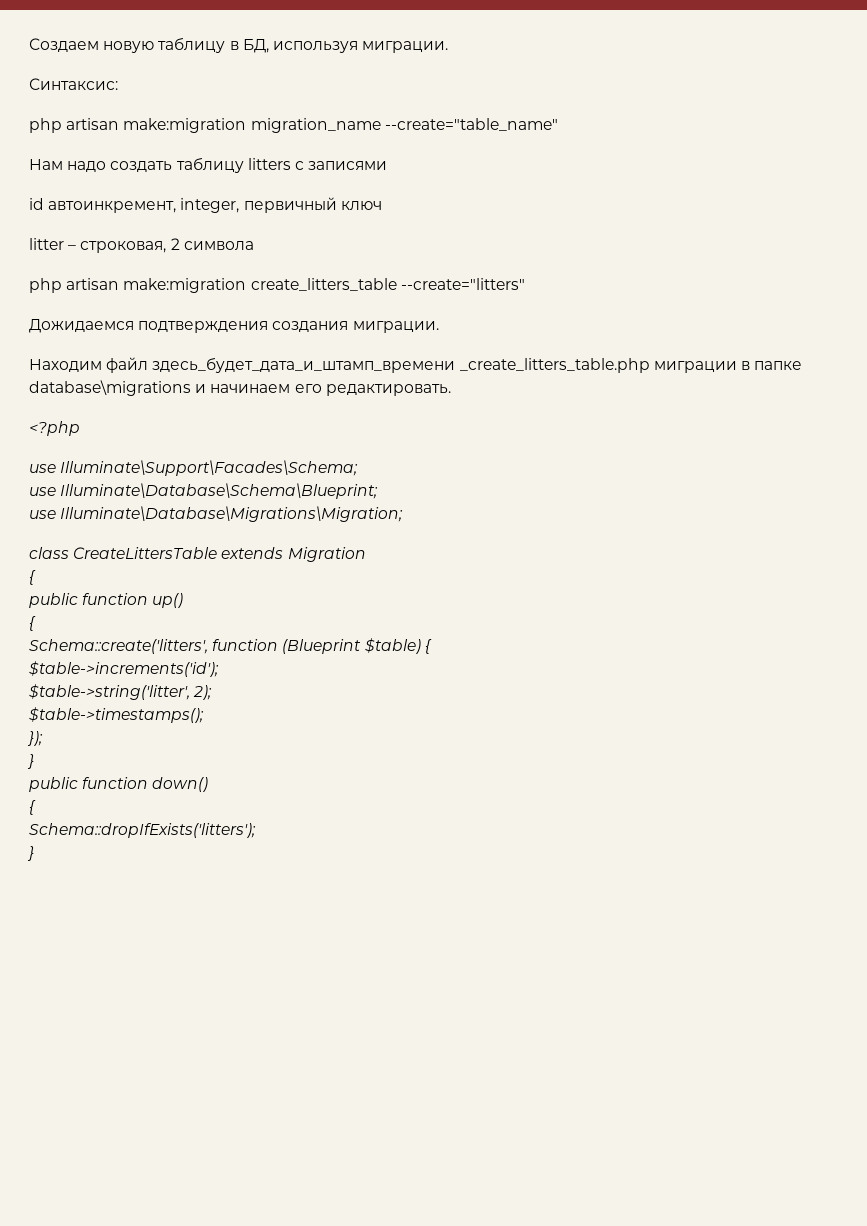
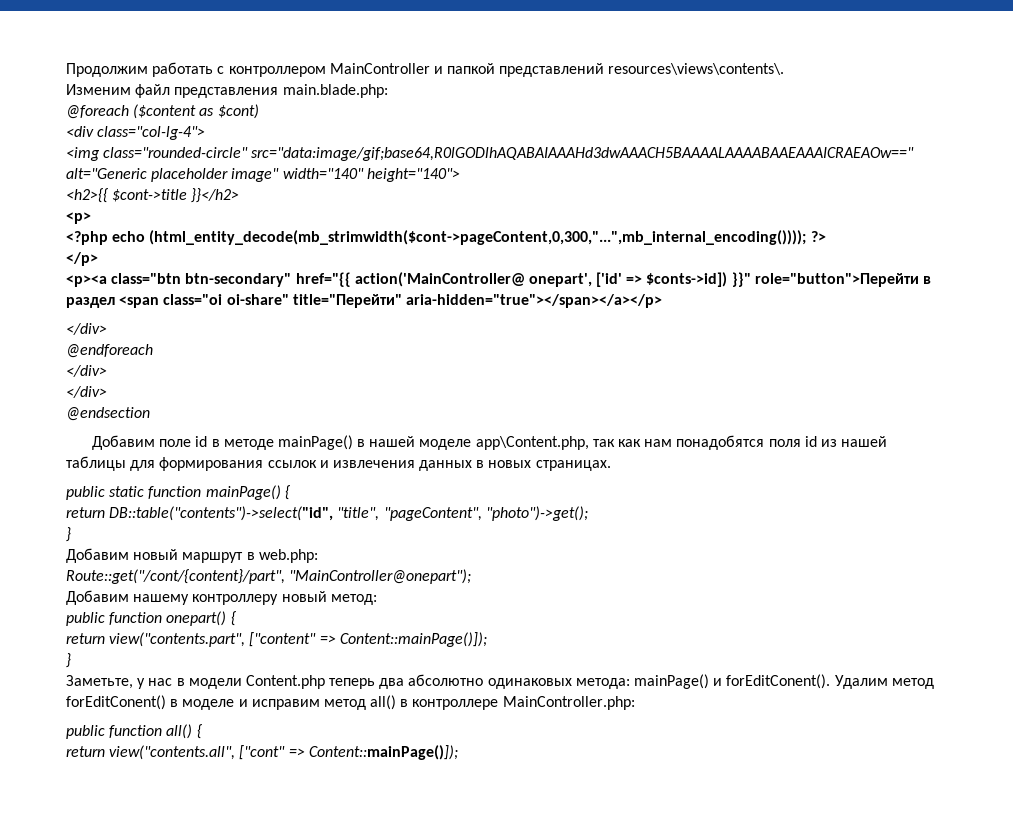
[29,37,449,53] [29,78,118,90] [29,118,558,133] [29,157,388,173] [29,197,382,213] [29,238,254,253] [29,278,525,293] [29,319,439,333] [29,357,803,373] [29,380,451,396] [29,421,80,436] [29,460,359,476] [29,483,379,499] [29,506,404,522] [29,547,366,562] [29,570,36,585] [29,593,184,608] [29,616,36,631] [29,638,432,654] [29,661,219,677] [29,684,213,700] [29,707,204,723] [27,731,43,746] [27,754,34,769] [29,777,209,792] [29,800,36,815] [29,823,256,838] [27,846,34,861] Создаем новую таблицу в БД, используя миграции. // Синтаксис: // php artisan make:migration migration_name --create="table_name" // Нам надо создать таблицу litters с записями // id автоинкремент, integer, первичный ключ // litter – строковая, 2 символа // php artisan make:migration create_litters_table --create="litters" // Дожидаемся подтверждения создания миграции. // Находим файл здесь_будет_дата_и_штамп_времени _create_litters_table.php миграции в папке database\migrations и начинаем его редактировать. // <?php // use Illuminate\Support\Facades\Schema; // use Illuminate\Database\Schema\Blueprint; // use Illuminate\Database\Migrations\Migration; // class CreateLittersTable extends Migration // { // public function up() // { // Schema::create('litters', function (Blueprint $table) { // $table->increments('id'); // $table->string('litter', 2); // $table->timestamps(); // }); // } // public function down() // { // Schema::dropIfExists('litters'); // } -> [66,62,785,77] [66,84,388,98] [66,104,259,119] [66,126,206,140] [66,147,915,161] [66,168,460,182] [66,188,240,203] [66,212,91,224] [66,230,826,245] [66,252,98,266] [66,272,932,287] [66,294,662,308] [66,323,107,335] [66,344,153,358] [66,365,107,377] [66,386,107,398] [66,407,150,421] [91,435,888,450] [66,456,611,471] [66,485,290,500] [66,506,588,521] [66,527,71,542] [66,548,318,563] [66,569,472,584] [66,590,377,605] [66,611,236,626] [66,632,487,647] [66,653,71,668] [66,674,934,689] [66,695,635,710] [66,724,202,739] [66,745,458,760] Продолжим работать с контроллером MainController и папкой представлений resources\views\contents\. // Изменим файл представления main.blade.php: // @foreach ($content as $cont) // <div class="col-lg-4"> // <img class="rounded-circle" src="data:image/gif;base64,R0lGODlhAQABAIAAAHd3dwAAACH5BAAAALAAAABAAEAAAICRAEAOw==" alt="Generic placeholder image" width="140" height="140"> // <h2>{{ $cont->title }}</h2> // <p> // <?php echo (html_entity_decode(mb_strimwidth($cont->pageContent,0,300,"...",mb_internal_encoding()))); ?> // </p> // <p><a class="btn btn-secondary" href="{{ action('MainController@ onepart', ['id' => $conts->id]) }}" role="button">Перейти в раздел <span class="oi oi-share" title="Перейти" aria-hidden="true"></span></a></p> // </div> // @endforeach // </div> // </div> // @endsection // Добавим поле id в методе mainPage() в нашей моделе app\Content.php, так как нам понадобятся поля id из нашей таблицы для формирования ссылок и извлечения данных в новых страницах. // public static function mainPage() { // return DB::table("contents")->select("id", "title", "pageContent", "photo")->get(); // } // Добавим новый маршрут в web.php: // Route::get("/cont/{content}/part", "MainController@onepart"); // Добавим нашему контроллеру новый метод: // public function onepart() { // return view("contents.part", ["content" => Content::mainPage()]); // } // Заметьте, у нас в модели Content.php теперь два абсолютно одинаковых метода: mainPage() и forEditConent(). Удалим метод forEditConent() в моделе и исправим метод all() в контроллере MainController.php: // public function all() { // return view("contents.all", ["cont" => Content::mainPage()]);

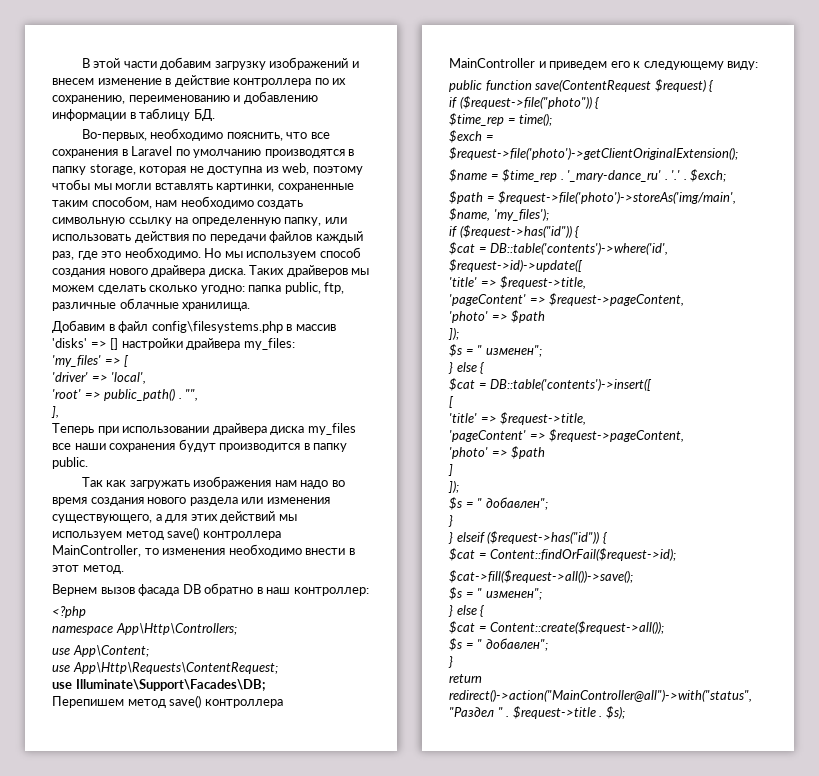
[66,62,785,77] [66,84,388,98] [66,104,259,119] [66,126,206,140] [66,147,915,161] [66,168,460,182] [66,188,240,203] [66,212,91,224] [66,230,826,245] [66,252,98,266] [66,272,932,287] [66,294,662,308] [66,323,107,335] [66,344,153,358] [66,365,107,377] [66,386,107,398] [66,407,150,421] [91,435,888,450] [66,456,611,471] [66,485,290,500] [66,506,588,521] [66,527,71,542] [66,548,318,563] [66,569,472,584] [66,590,377,605] [66,611,236,626] [66,632,487,647] [66,653,71,668] [66,674,934,689] [66,695,635,710] [66,724,202,739] [66,745,458,760] Продолжим работать с контроллером MainController и папкой представлений resources\views\contents\. // Изменим файл представления main.blade.php: // @foreach ($content as $cont) // <div class="col-lg-4"> // <img class="rounded-circle" src="data:image/gif;base64,R0lGODlhAQABAIAAAHd3dwAAACH5BAAAALAAAABAAEAAAICRAEAOw==" alt="Generic placeholder image" width="140" height="140"> // <h2>{{ $cont->title }}</h2> // <p> // <?php echo (html_entity_decode(mb_strimwidth($cont->pageContent,0,300,"...",mb_internal_encoding()))); ?> // </p> // <p><a class="btn btn-secondary" href="{{ action('MainController@ onepart', ['id' => $conts->id]) }}" role="button">Перейти в раздел <span class="oi oi-share" title="Перейти" aria-hidden="true"></span></a></p> // </div> // @endforeach // </div> // </div> // @endsection // Добавим поле id в методе mainPage() в нашей моделе app\Content.php, так как нам понадобятся поля id из нашей таблицы для формирования ссылок и извлечения данных в новых страницах. // public static function mainPage() { // return DB::table("contents")->select("id", "title", "pageContent", "photo")->get(); // } // Добавим новый маршрут в web.php: // Route::get("/cont/{content}/part", "MainController@onepart"); // Добавим нашему контроллеру новый метод: // public function onepart() { // return view("contents.part", ["content" => Content::mainPage()]); // } // Заметьте, у нас в модели Content.php теперь два абсолютно одинаковых метода: mainPage() и forEditConent(). Удалим метод forEditConent() в моделе и исправим метод all() в контроллере MainController.php: // public function all() { // return view("contents.all", ["cont" => Content::mainPage()]); -> [81,57,359,70] [52,75,347,87] [52,91,318,104] [52,108,215,121] [81,128,330,141] [52,146,355,158] [52,163,363,175] [52,179,354,192] [52,196,304,209] [52,217,347,226] [52,231,363,243] [52,247,361,260] [52,265,370,277] [52,282,345,294] [52,298,251,311] [52,320,336,333] [52,338,295,350] [52,355,130,367] [52,372,147,384] [52,388,199,401] [51,406,59,418] [52,423,356,435] [52,439,348,452] [52,457,88,469] [81,476,345,489] [52,497,330,506] [52,511,297,523] [52,527,281,540] [52,544,355,557] [52,565,124,574] [52,583,369,596] [52,606,86,618] [52,623,237,635] [52,645,149,657] [52,662,278,674] [52,679,266,691] [52,695,283,708] [449,58,759,70] [449,79,715,92] [449,96,601,109] [449,113,553,126] [449,130,494,143] [449,147,738,160] [449,169,727,182] [449,191,737,204] [449,208,549,221] [449,225,581,238] [449,242,669,255] [449,259,583,272] [449,276,587,289] [449,293,685,306] [449,310,546,323] [448,327,459,340] [449,344,542,357] [448,362,486,374] [449,378,653,391] [449,396,454,408] [449,412,587,425] [449,429,685,442] [449,446,546,459] [448,464,453,476] [448,480,459,493] [449,497,548,510] [448,515,453,527] [448,531,608,544] [449,548,677,561] [449,570,633,583] [449,587,542,600] [448,605,486,617] [449,621,665,634] [449,638,548,651] [448,656,453,668] [449,674,482,683] [449,689,752,702] [449,706,625,719] В этой части добавим загрузку изображений и внесем изменение в действие контроллера по их сохранению, переименованию и добавлению информации в таблицу БД. // Во-первых, необходимо пояснить, что все сохранения в Laravel по умолчанию производятся в папку storage, которая не доступна из web, поэтому чтобы мы могли вставлять картинки, сохраненные таким способом, нам необходимо создать символьную ссылку на определенную папку, или использовать действия по передачи файлов каждый раз, где это необходимо. Но мы используем способ создания нового драйвера диска. Таких драйверов мы можем сделать сколько угодно: папка public, ftp, различные облачные хранилища. // Добавим в файл config\filesystems.php в массив 'disks' => [] настройки драйвера my_files: // 'my_files' => [ // 'driver' => 'local', // 'root' => public_path() . "", // ], // Теперь при использовании драйвера диска my_files все наши сохранения будут производится в папку public. // Так как загружать изображения нам надо во время создания нового раздела или изменения существующего, а для этих действий мы используем метод save() контроллера MainController, то изменения необходимо внести в этот метод. // Вернем вызов фасада DB обратно в наш контроллер: // <?php // namespace App\Http\Controllers; // use App\Content; // use App\Http\Requests\ContentRequest; // use Illuminate\Support\Facades\DB; // Перепишем метод save() контроллера MainController и приведем его к следующему виду: // public function save(ContentRequest $request) { // if ($request->file("photo")) { // $time_rep = time(); // $exch = $request->file('photo')->getClientOriginalExtension(); // $name = $time_rep . '_mary-dance_ru' . '.' . $exch; // $path = $request->file('photo')->storeAs('img/main', $name, 'my_files'); // if ($request->has("id")) { // $cat = DB::table('contents')->where('id', $request->id)->update([ // 'title' => $request->title, // 'pageContent' => $request->pageContent, // 'photo' => $path // ]); // $s = " изменен"; // } else { // $cat = DB::table('contents')->insert([ // [ // 'title' => $request->title, // 'pageContent' => $request->pageContent, // 'photo' => $path // ] // ]); // $s = " добавлен"; // } // } elseif ($request->has("id")) { // $cat = Content::findOrFail($request->id); // $cat->fill($request->all())->save(); // $s = " изменен"; // } else { // $cat = Content::create($request->all()); // $s = " добавлен"; // } // return redirect()->action("MainController@all")->with("status", "Раздел " . $request->title . $s);

